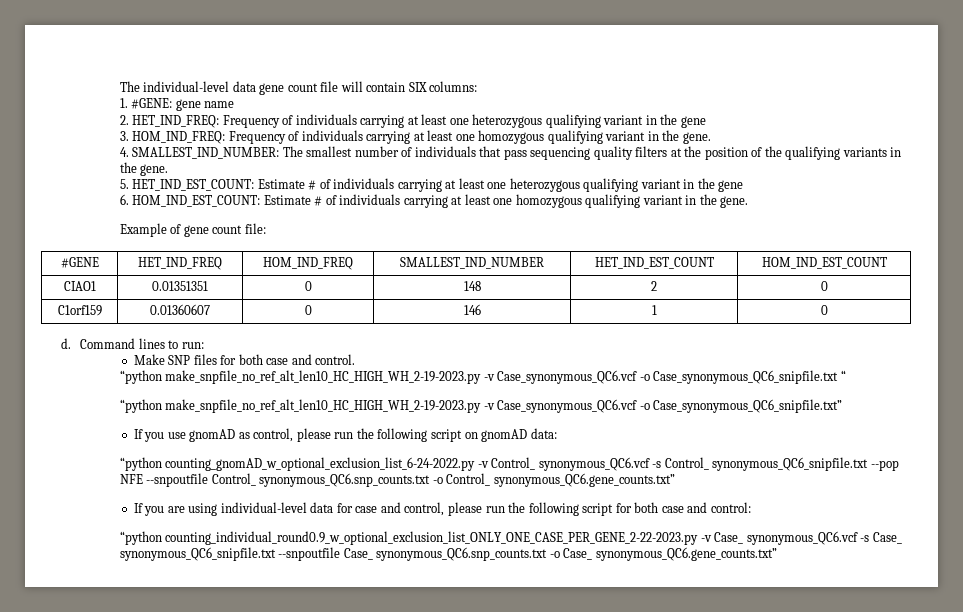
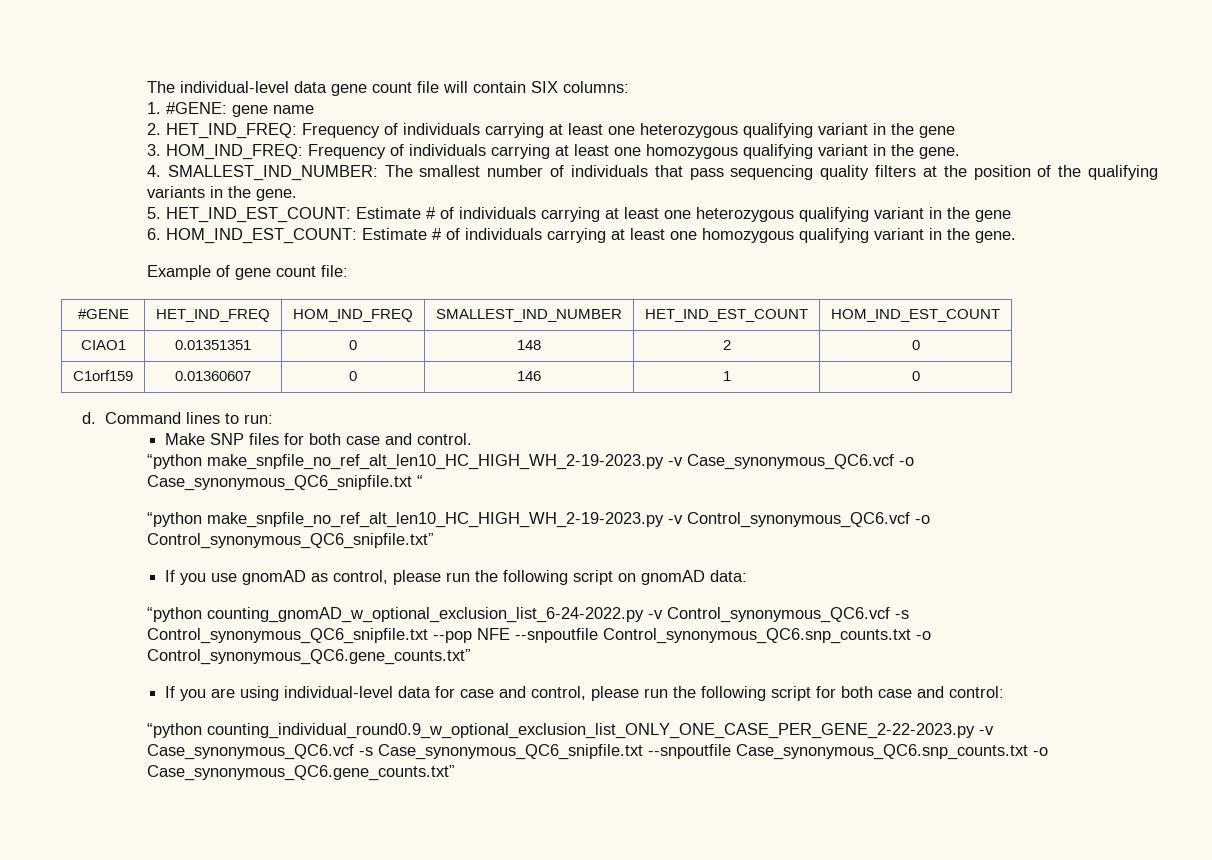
[497,399,843,413] Case_synonymous_QC6.vcf -o Case_synonymous_QC6_snipfile.txt” -> [686,512,930,528] [146,533,434,549] Control_synonymous_QC6.vcf -o Control_synonymous_QC6_snipfile.txt”
[491,457,899,471] [119,473,675,487] Control_ synonymous_QC6.vcf -s Control_ synonymous_QC6_snipfile.txt --pop NFE --snpoutfile Control_ synonymous_QC6.snp_counts.txt -o Control_ synonymous_QC6.gene_counts.txt” -> [666,607,909,623] [146,628,931,644] [146,649,471,665] Control_synonymous_QC6.vcf -s Control_synonymous_QC6_snipfile.txt --pop NFE --snpoutfile Control_synonymous_QC6.snp_counts.txt -o Control_synonymous_QC6.gene_counts.txt”
[714,531,902,545] [119,547,777,561] Case_ synonymous_QC6.vcf -s Case_ synonymous_QC6_snipfile.txt --snpoutfile Case_ synonymous_QC6.snp_counts.txt -o Case_ synonymous_QC6.gene_counts.txt” -> [146,744,1048,760] [146,765,455,781] Case_synonymous_QC6.vcf -s Case_synonymous_QC6_snipfile.txt --snpoutfile Case_synonymous_QC6.snp_counts.txt -o Case_synonymous_QC6.gene_counts.txt”

